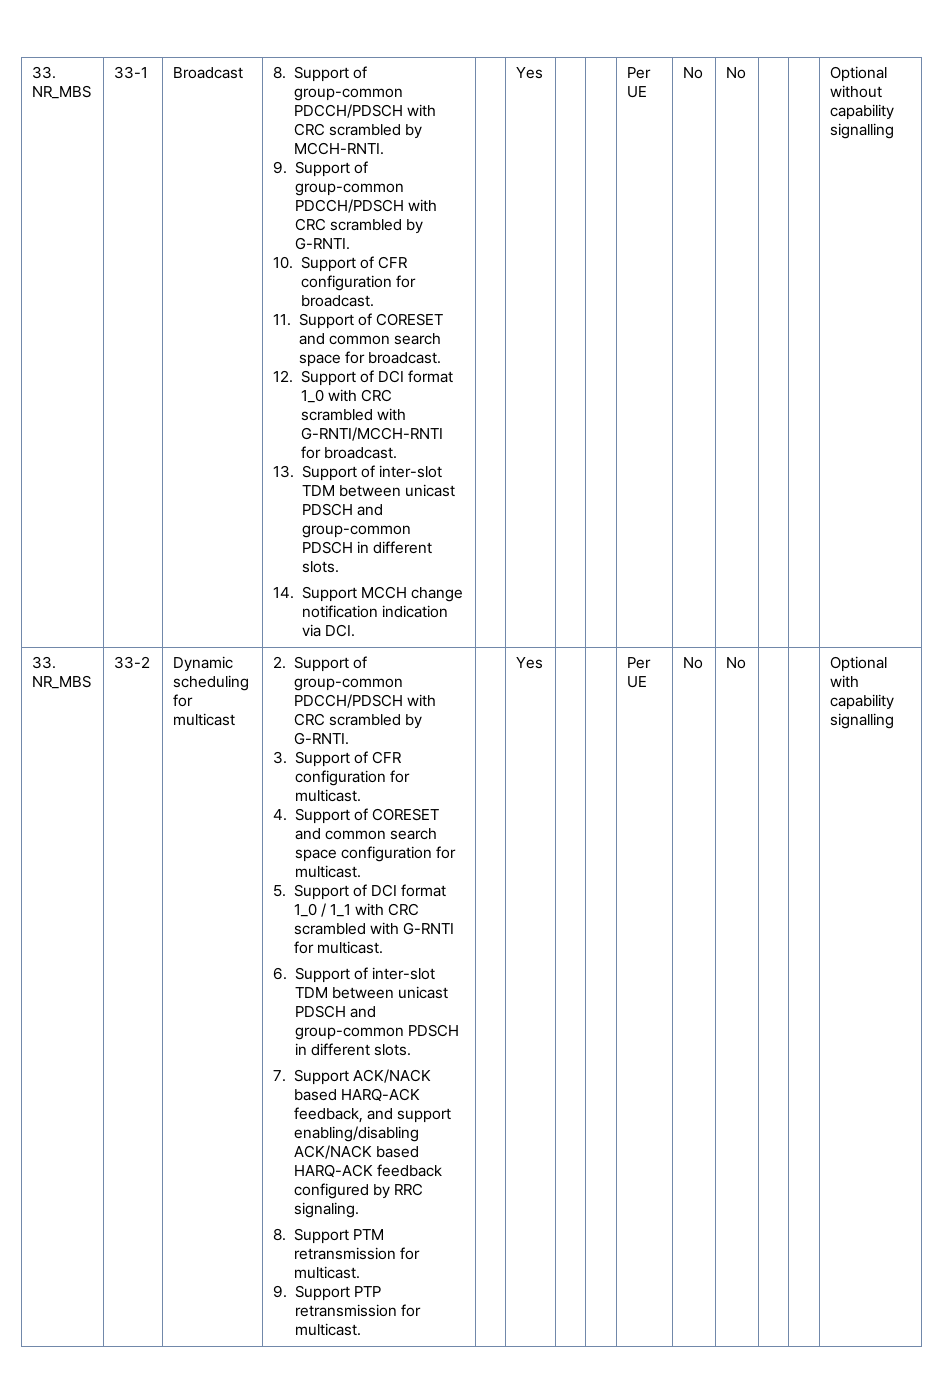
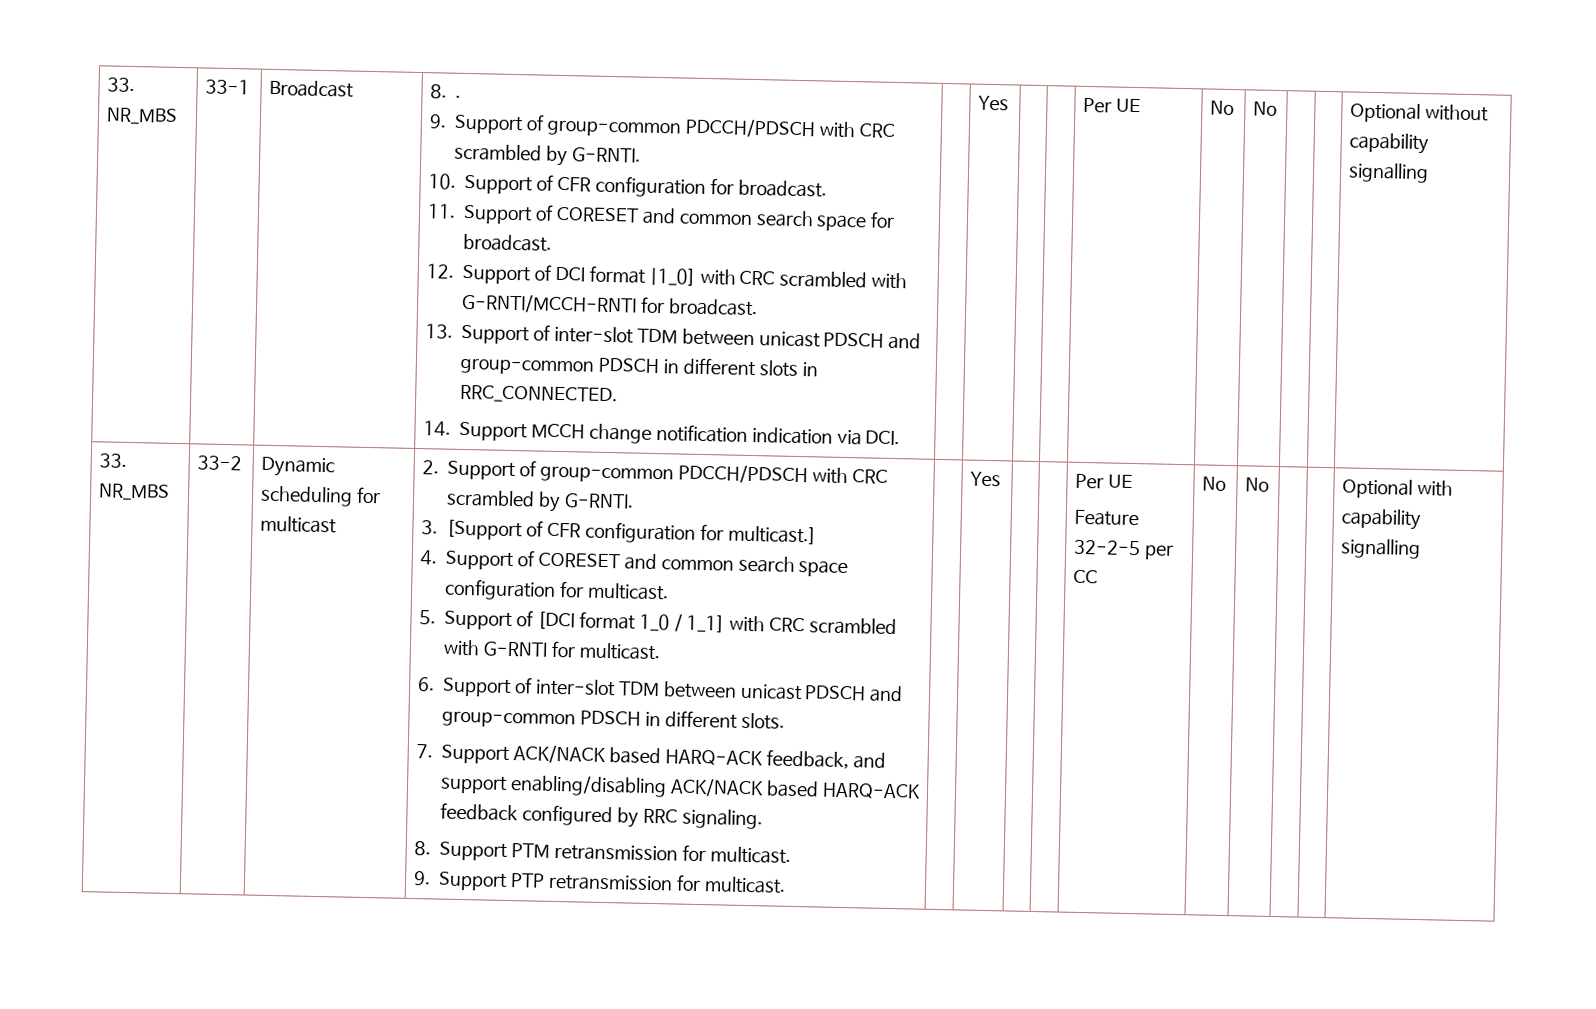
[293,66,367,82] [293,88,403,101] [293,104,436,118] [293,123,423,139] [293,142,384,155] Support of group-common PDCCH/PDSCH with CRC scrambled by MCCH-RNTI. -> [455,95,462,98] .
[300,389,324,403] 1_0 -> [648,267,696,286] |1_0]
[301,561,339,573] slots. -> [758,360,818,377] [460,384,619,405] slots in RRC_CONNECTED.
[294,751,403,767] [294,770,410,786] [294,789,361,802] Support of CFR configuration for multicast. -> [446,519,817,545] [Support of CFR configuration for multicast.]
[371,884,398,897] DCI -> [537,611,576,630] [DCI
[330,904,352,917] 1_1 -> [686,614,726,633] 1_1]
(647, 682) none -> [1074,509,1140,527] [1074,539,1175,560] [1073,569,1099,584] // Feature 32-2-5 per CC

